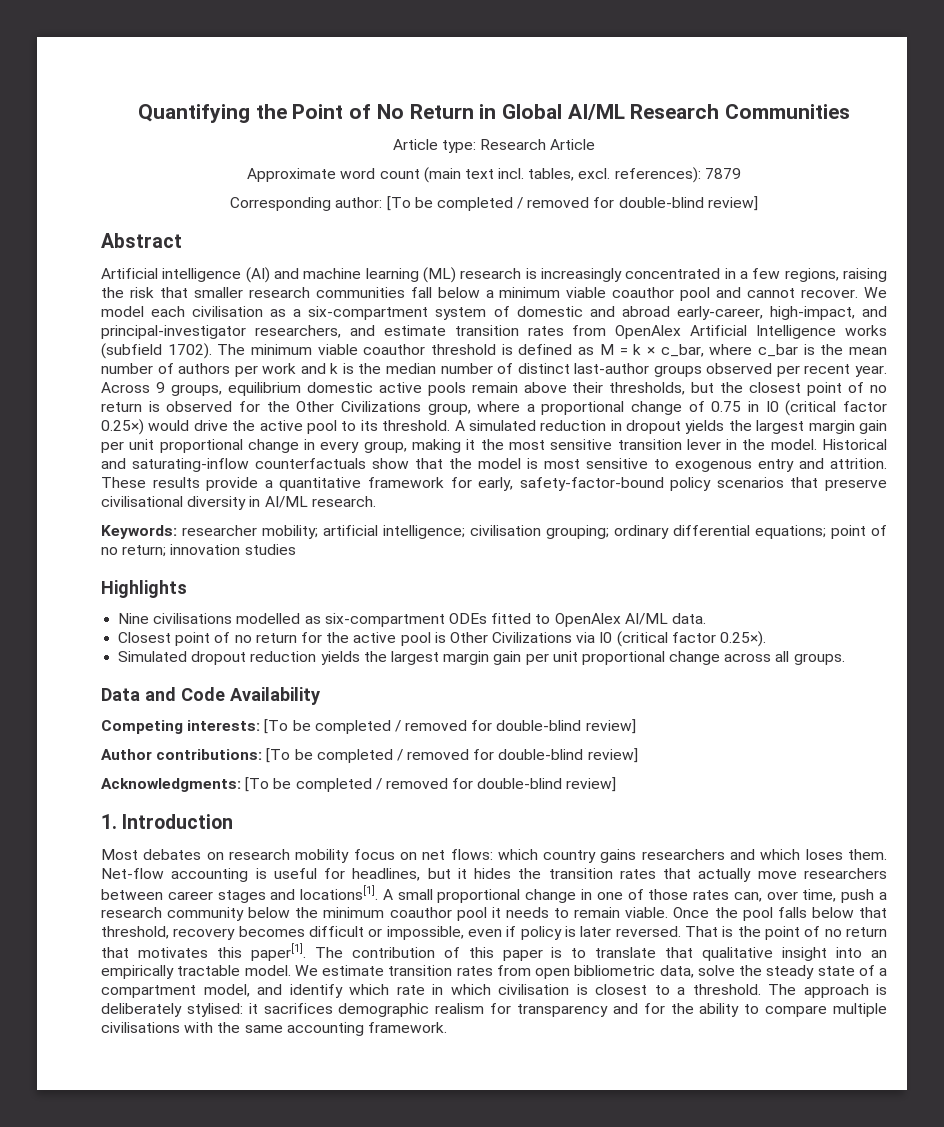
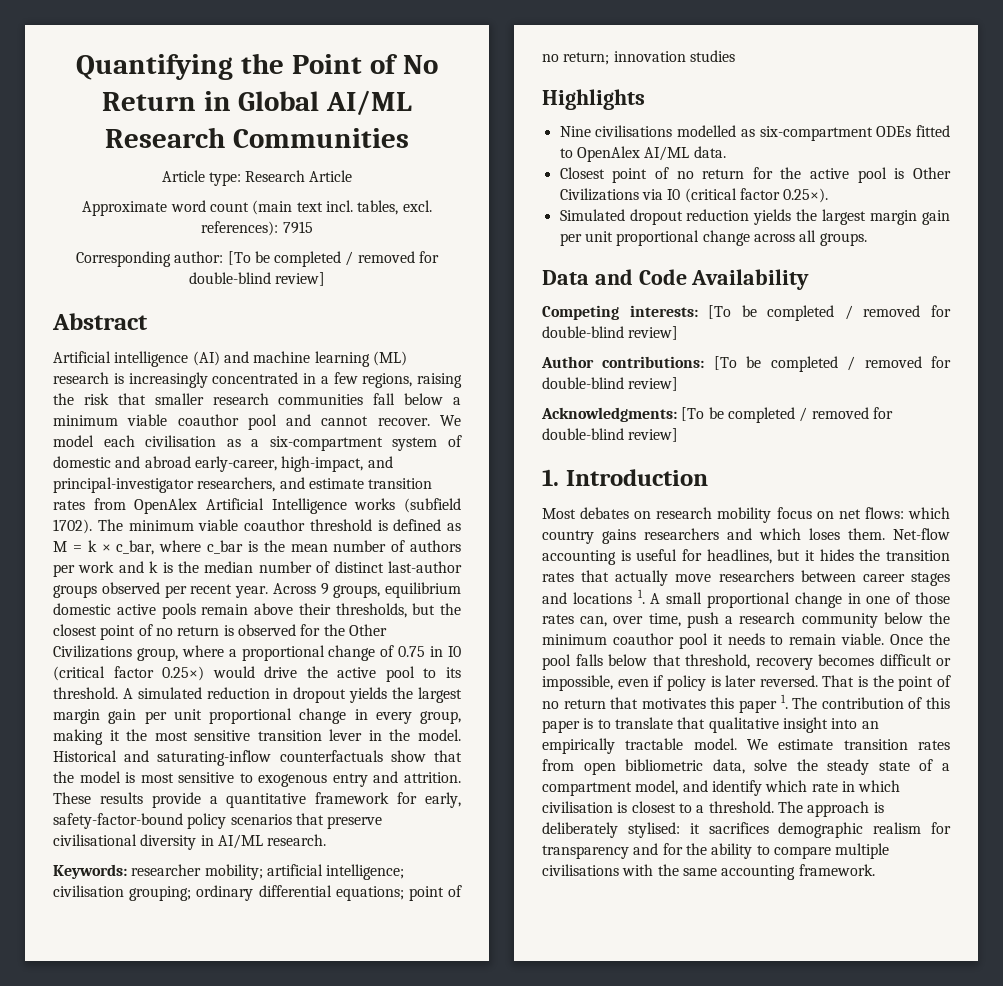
[704,168,741,179] 7879 -> [282,221,313,234] 7915
[300,885,379,900] locations[1]. -> [572,589,645,604] locations 1.
[250,943,306,961] paper[1]. -> [739,694,788,713] paper 1.

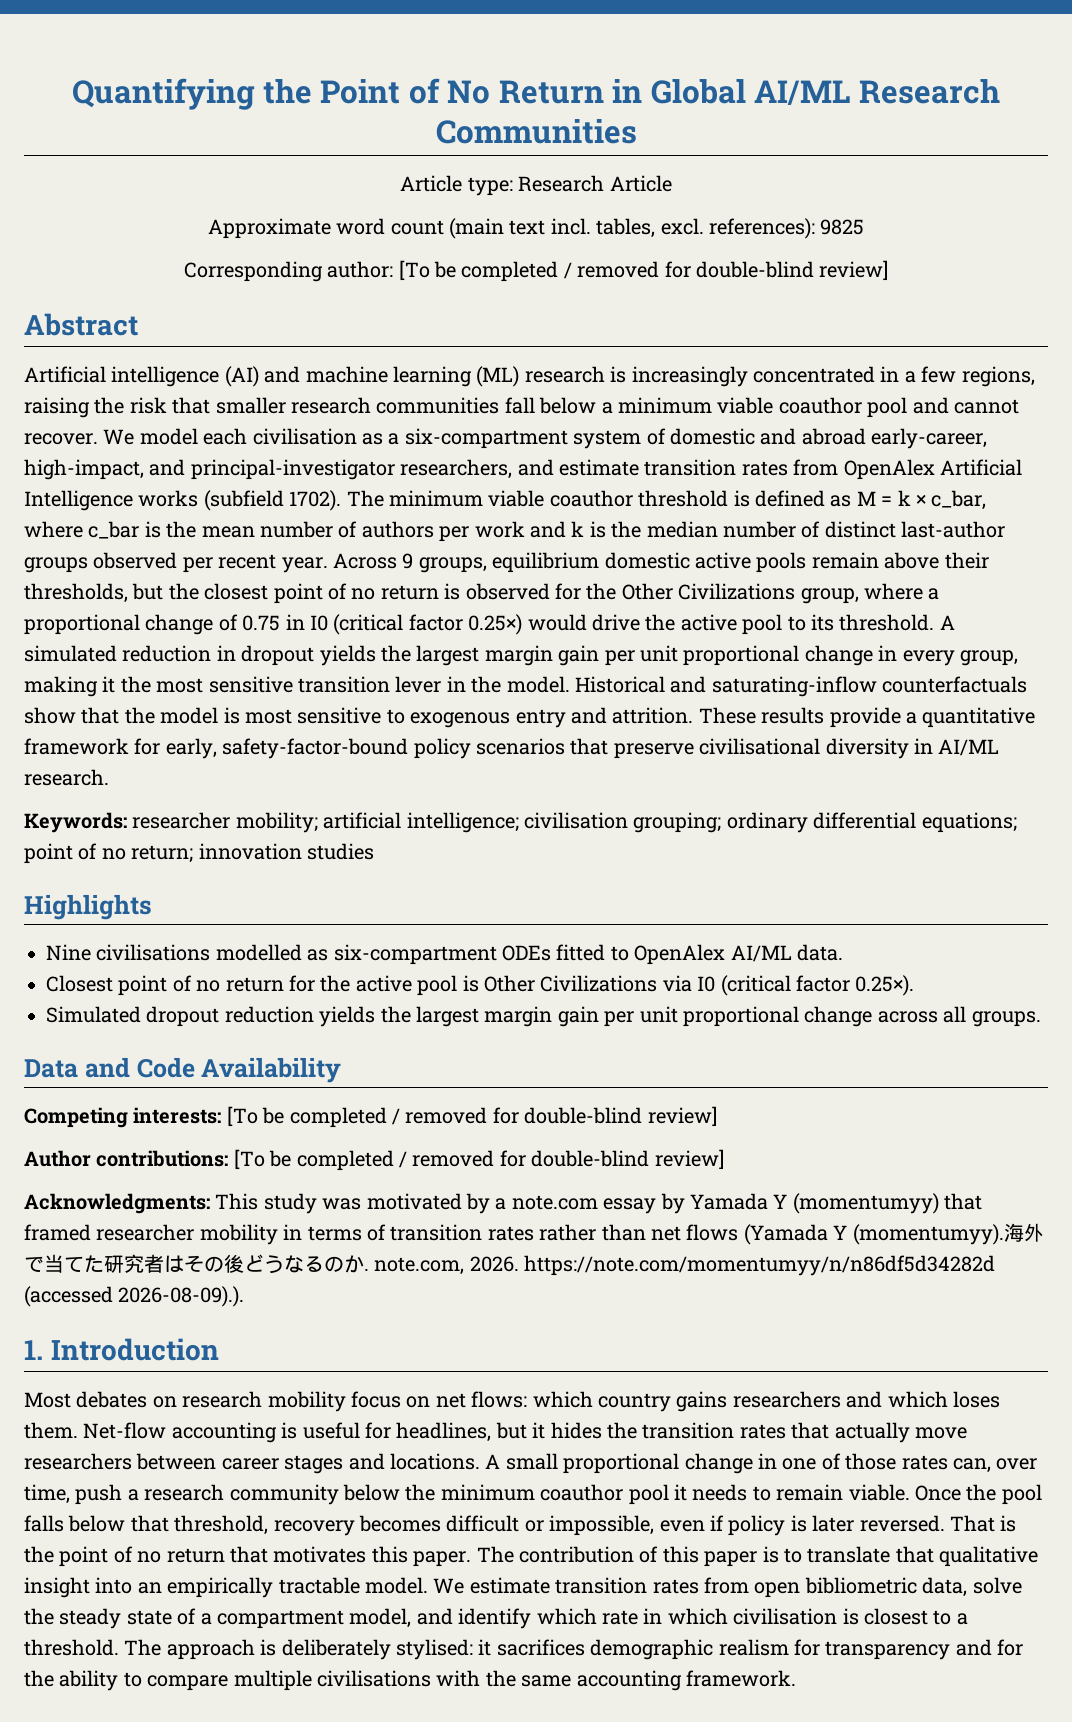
[282,221,313,234] 7915 -> [820,219,865,235] 9825
[681,407,893,423] [542,428,679,442] [To be completed / removed for double-blind review] -> [215,1193,983,1214] [24,1223,1044,1245] [24,1254,996,1276] [24,1286,245,1307] This study was motivated by a note.com essay by Yamada Y (momentumyy) that framed researcher mobility in terms of transition rates rather than net flows (Yamada Y (momentumyy).海外で当てた研究者はその後どうなるのか. note.com, 2026. https://note.com/momentumyy/n/n86df5d34282d (accessed 2026-08-09).).
[572,589,645,604] locations 1. -> [389,1453,480,1470] locations.
[739,694,788,713] paper 1. -> [413,1551,472,1567] paper.

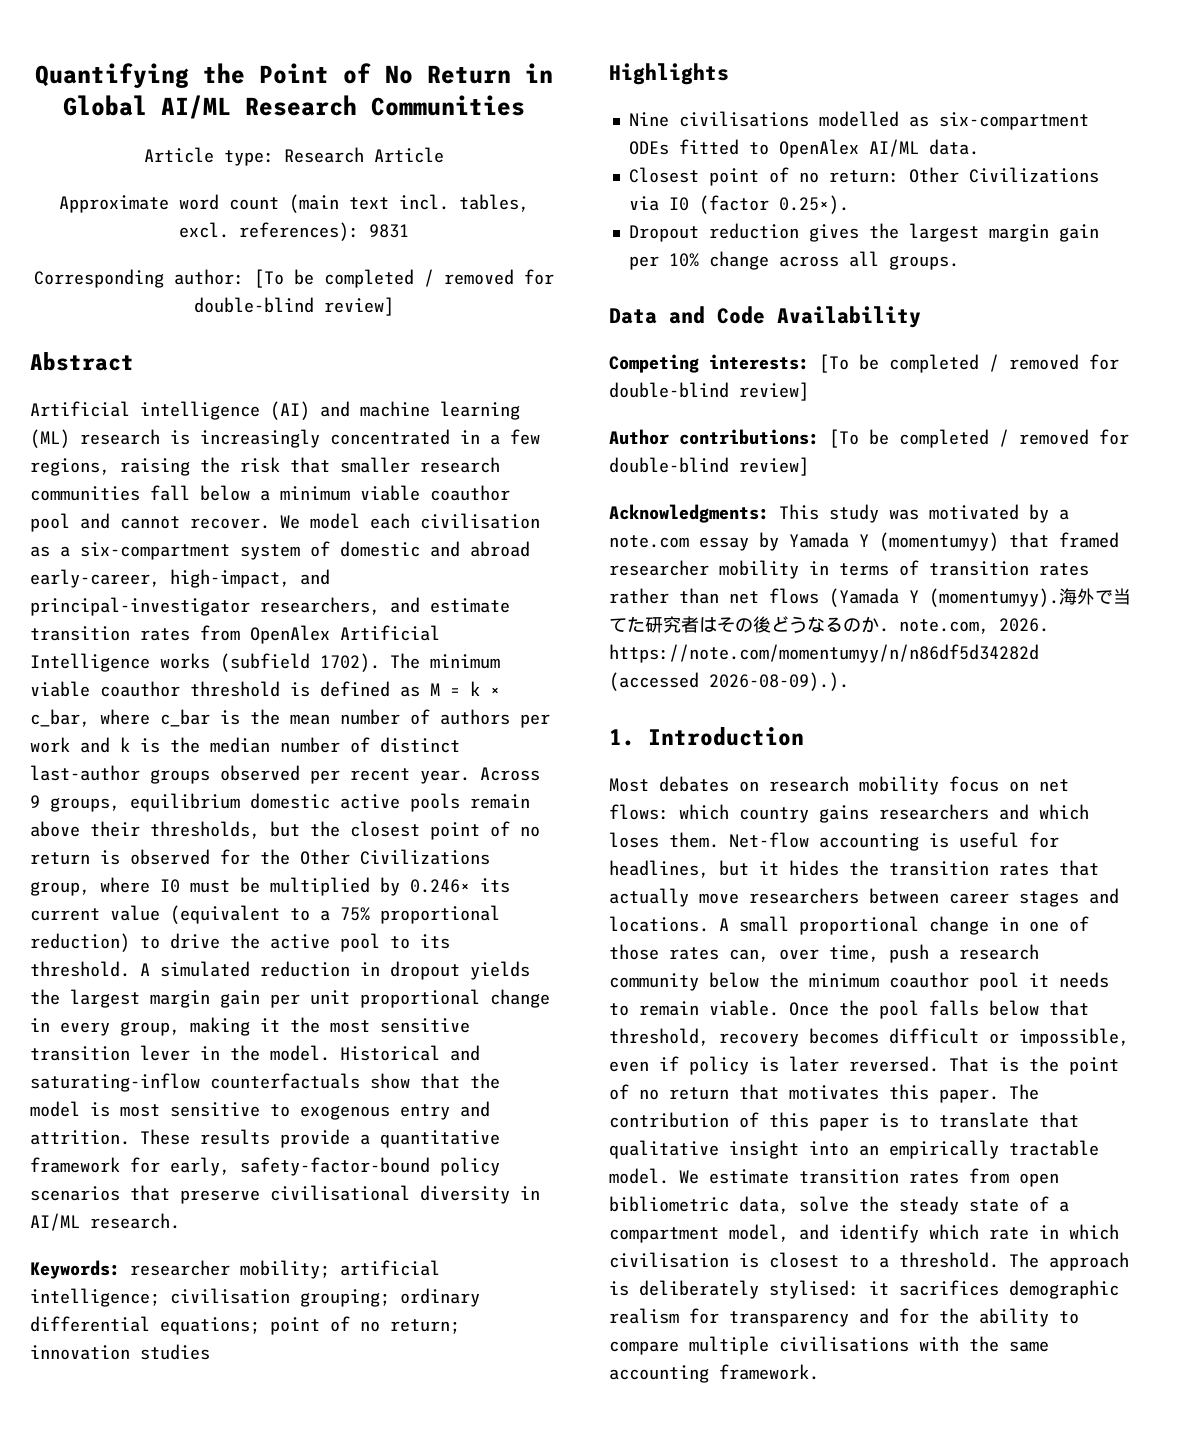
[820,219,865,235] 9825 -> [369,224,409,238] 9831
[928,588,940,600] [24,614,587,635] a proportional change of 0.75 in I0 (critical factor 0.25×) would -> [160,877,510,896] [30,905,500,924] [30,933,160,952] I0 must be multiplied by 0.246× its current value (equivalent to a 75% proportional reduction) to
[225,975,479,996] return for the active pool is -> [828,170,899,183] return:
[720,975,850,996] (critical factor -> [698,195,769,214] (factor
[46,1006,799,1027] Simulated dropout reduction yields the largest margin gain per unit proportional -> [628,223,1099,242] [628,253,699,270] Dropout reduction gives the largest margin gain per 10%

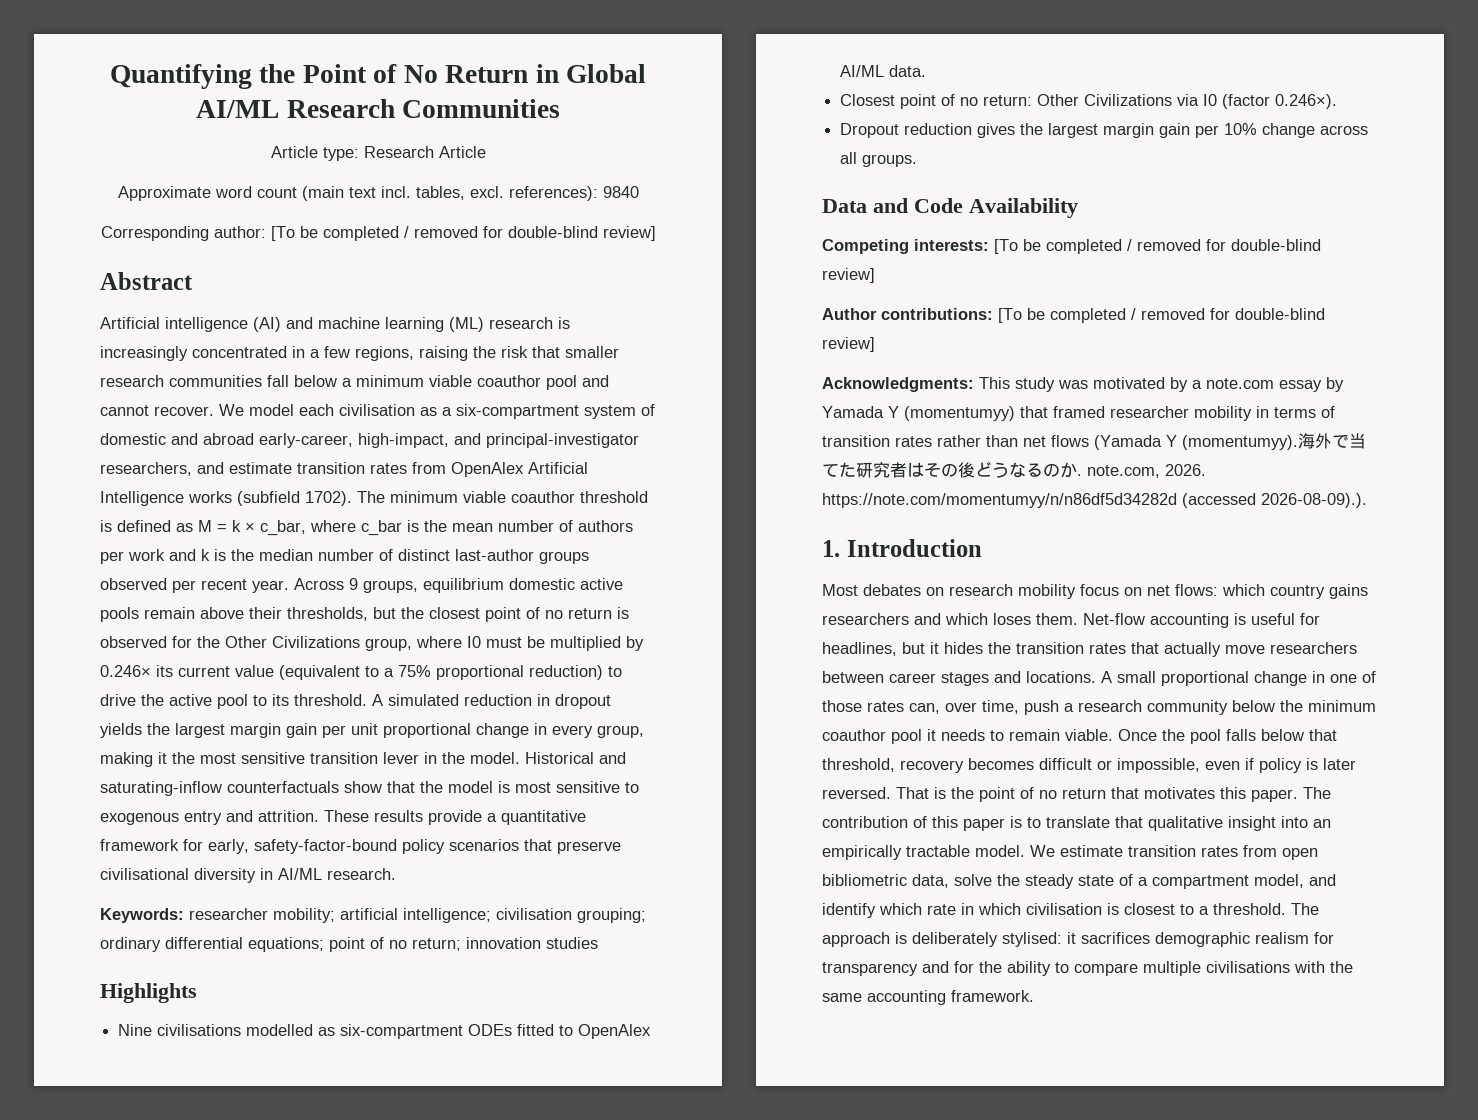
[369,224,409,238] 9831 -> [602,186,639,198] 9840
[778,195,849,214] 0.25×). -> [1275,94,1338,109] 0.246×).

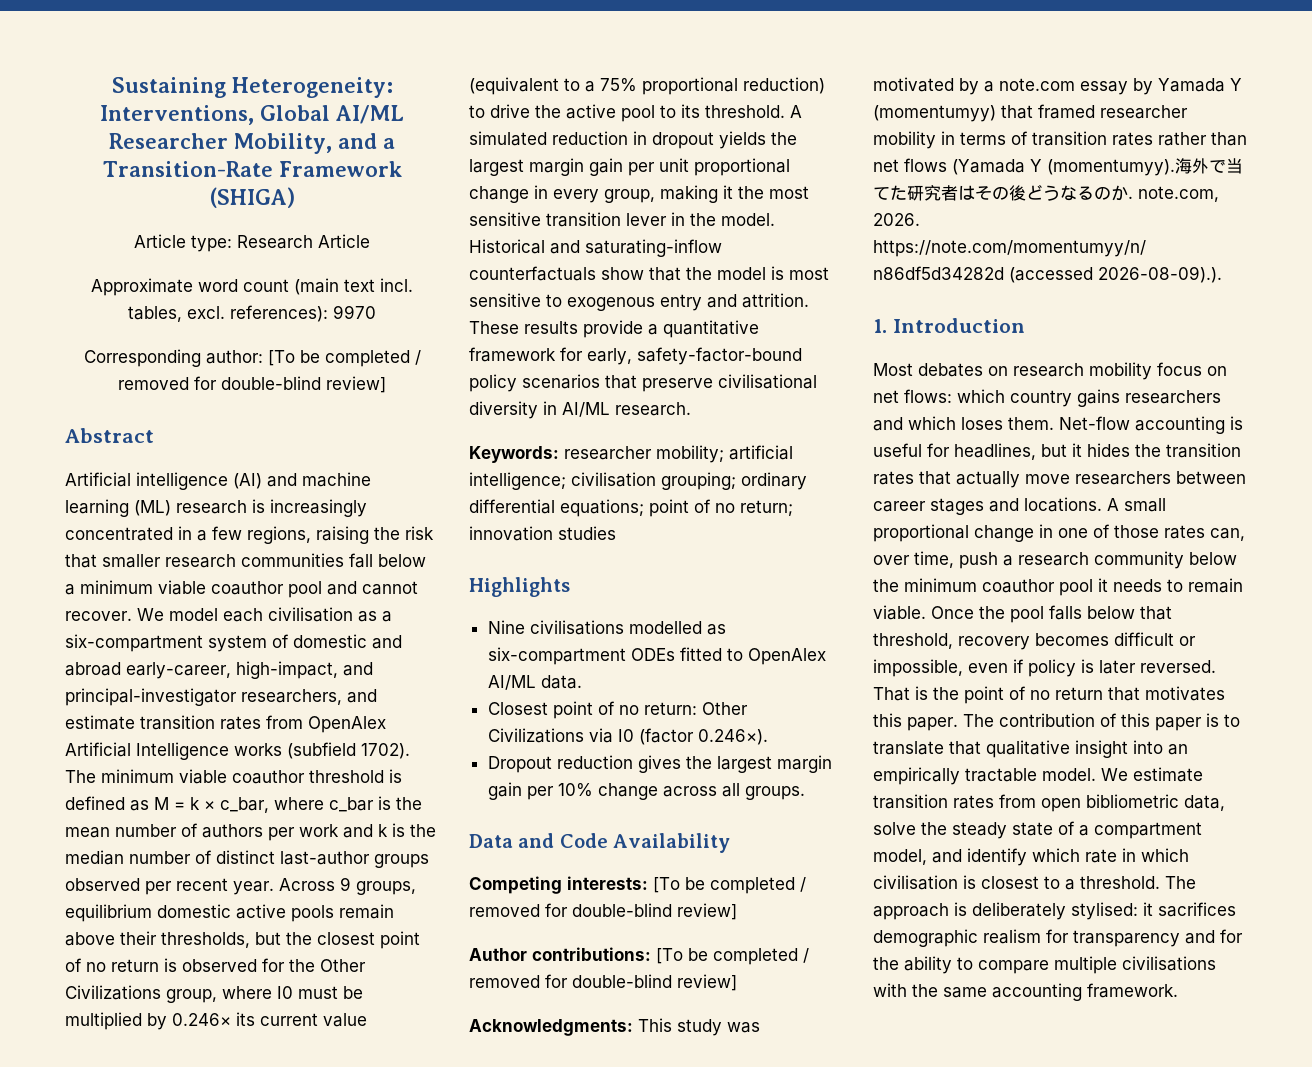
[110,64,646,89] [196,99,560,118] Quantifying the Point of No Return in Global AI/ML Research Communities -> [111,77,393,98] [100,105,404,125] [109,133,395,154] [102,161,402,177] [209,187,295,208] Sustaining Heterogeneity: Interventions, Global AI/ML Researcher Mobility, and a Transition-Rate Framework (SHIGA)
[602,186,639,198] 9840 -> [333,305,376,319] 9970

